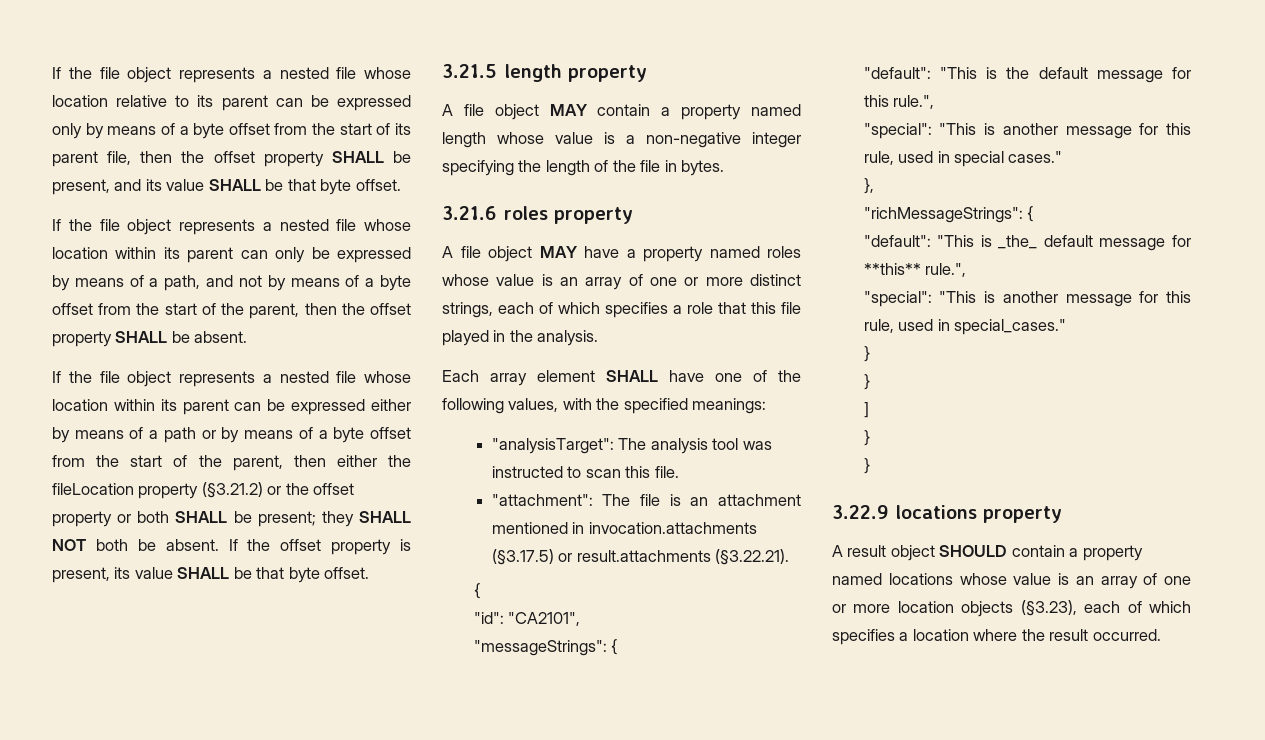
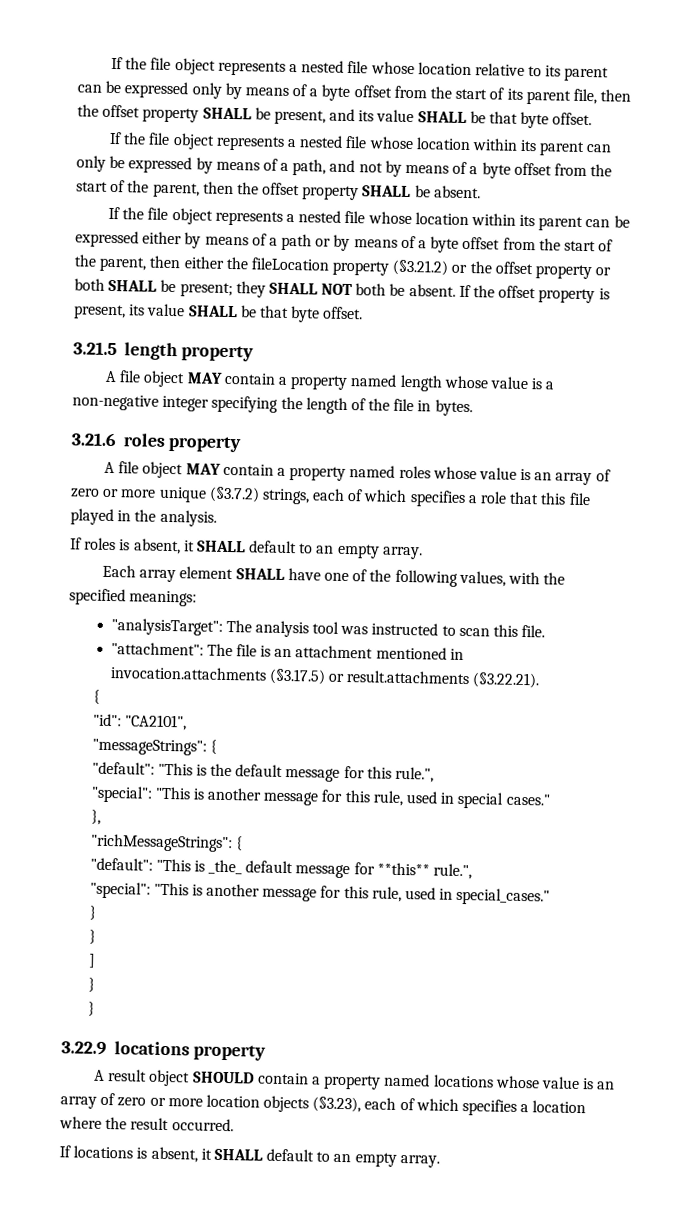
[584,246,619,258] have -> [222,463,274,476] contain
[650,274,801,286] one or more distinct -> [70,486,260,503] zero or more unique (§3.7.2)
(599, 338) none -> [70,537,423,560] // If roles is absent, it SHALL default to an empty array.
[1164,576,1191,585] one -> [117,1097,147,1107] zero
(1161, 635) none -> [59,1145,440,1168] // If locations is absent, it SHALL default to an empty array.

